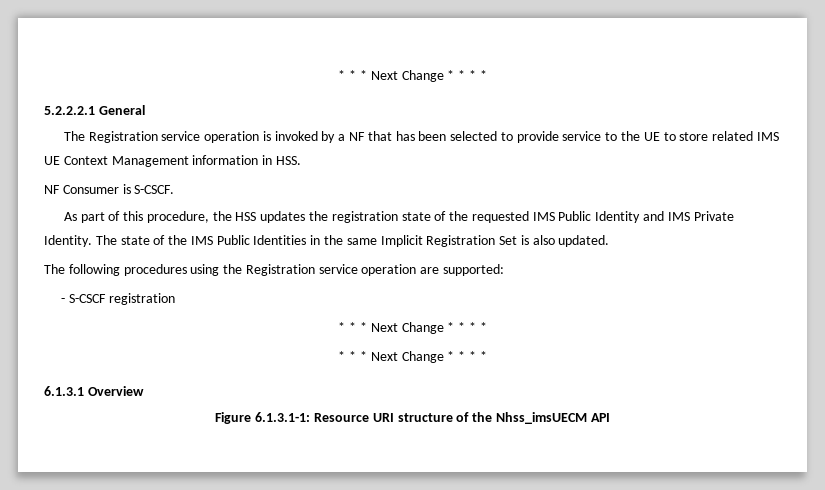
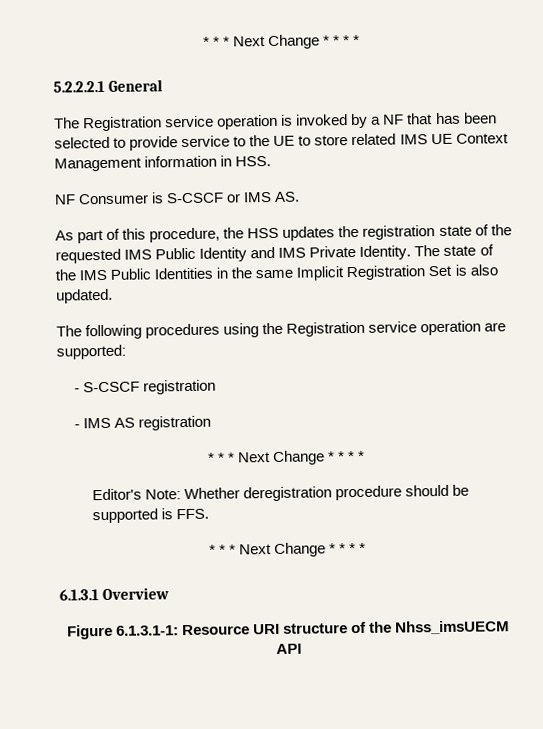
[134,185,175,194] S-CSCF. -> [166,191,301,204] S-CSCF or IMS AS.
[338,322,487,334] // * * * Next Change * * * * -> [73,415,211,431] [207,450,366,465] [91,484,469,502] [91,508,209,524] // - IMS AS registration // * * * Next Change * * * * // Editor's Note: Whether deregistration procedure should be supported is FFS.

